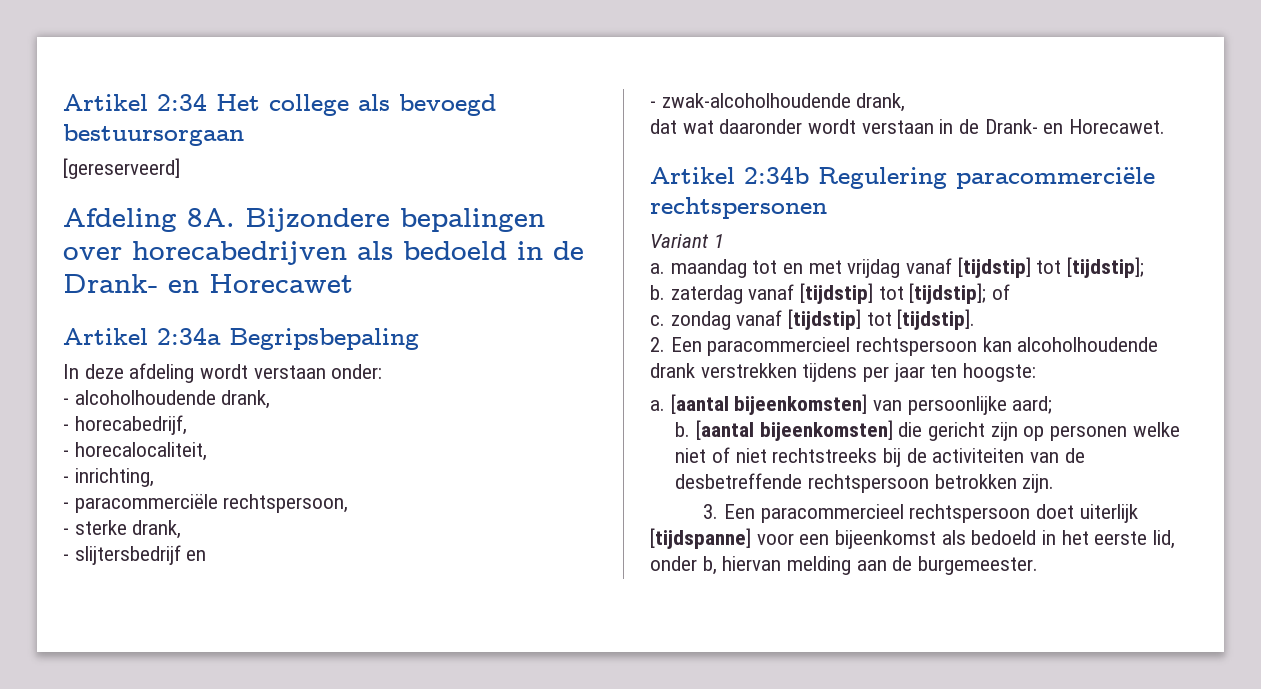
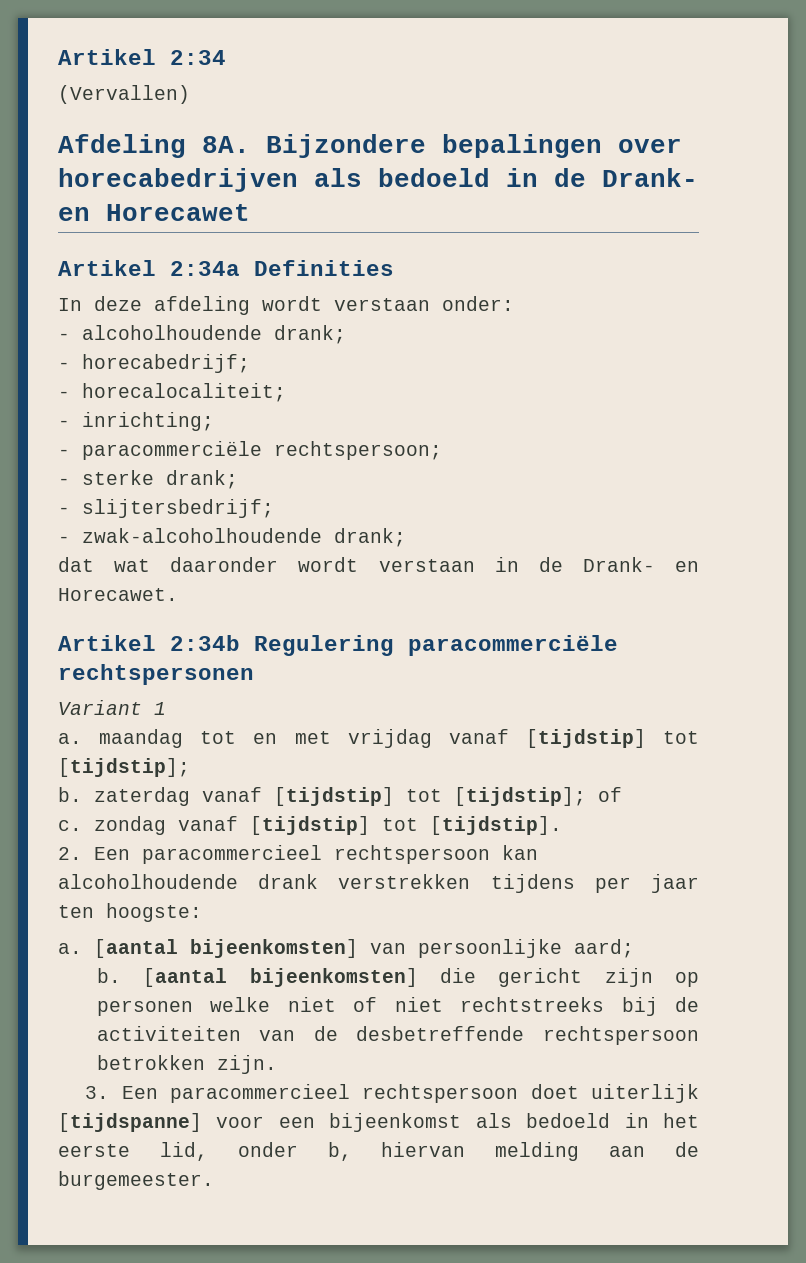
[216,94,496,116] [63,124,244,146] [63,158,180,179] Het college als bevoegd bestuursorgaan // [gereserveerd] -> [58,85,190,104] // (Vervallen)
[229,328,419,350] Begripsbepaling -> [254,260,394,276] Definities
[221,390,271,409] [63,415,187,435] [63,442,207,461] [63,468,154,487] drank, // - horecabedrijf, // - horecalocaliteit, // - inrichting, -> [274,325,346,344] [58,354,250,373] [58,383,286,402] [58,412,214,431] drank; // - horecabedrijf; // - horecalocaliteit; // - inrichting;
[223,494,349,513] rechtspersoon, -> [274,441,442,460] rechtspersoon;
[132,520,182,539] [63,545,207,565] drank, // - slijtersbedrijf en -> [166,470,238,489] [58,499,274,518] drank; // - slijtersbedrijf;
[856,93,906,112] drank, -> [334,528,406,547] drank;

